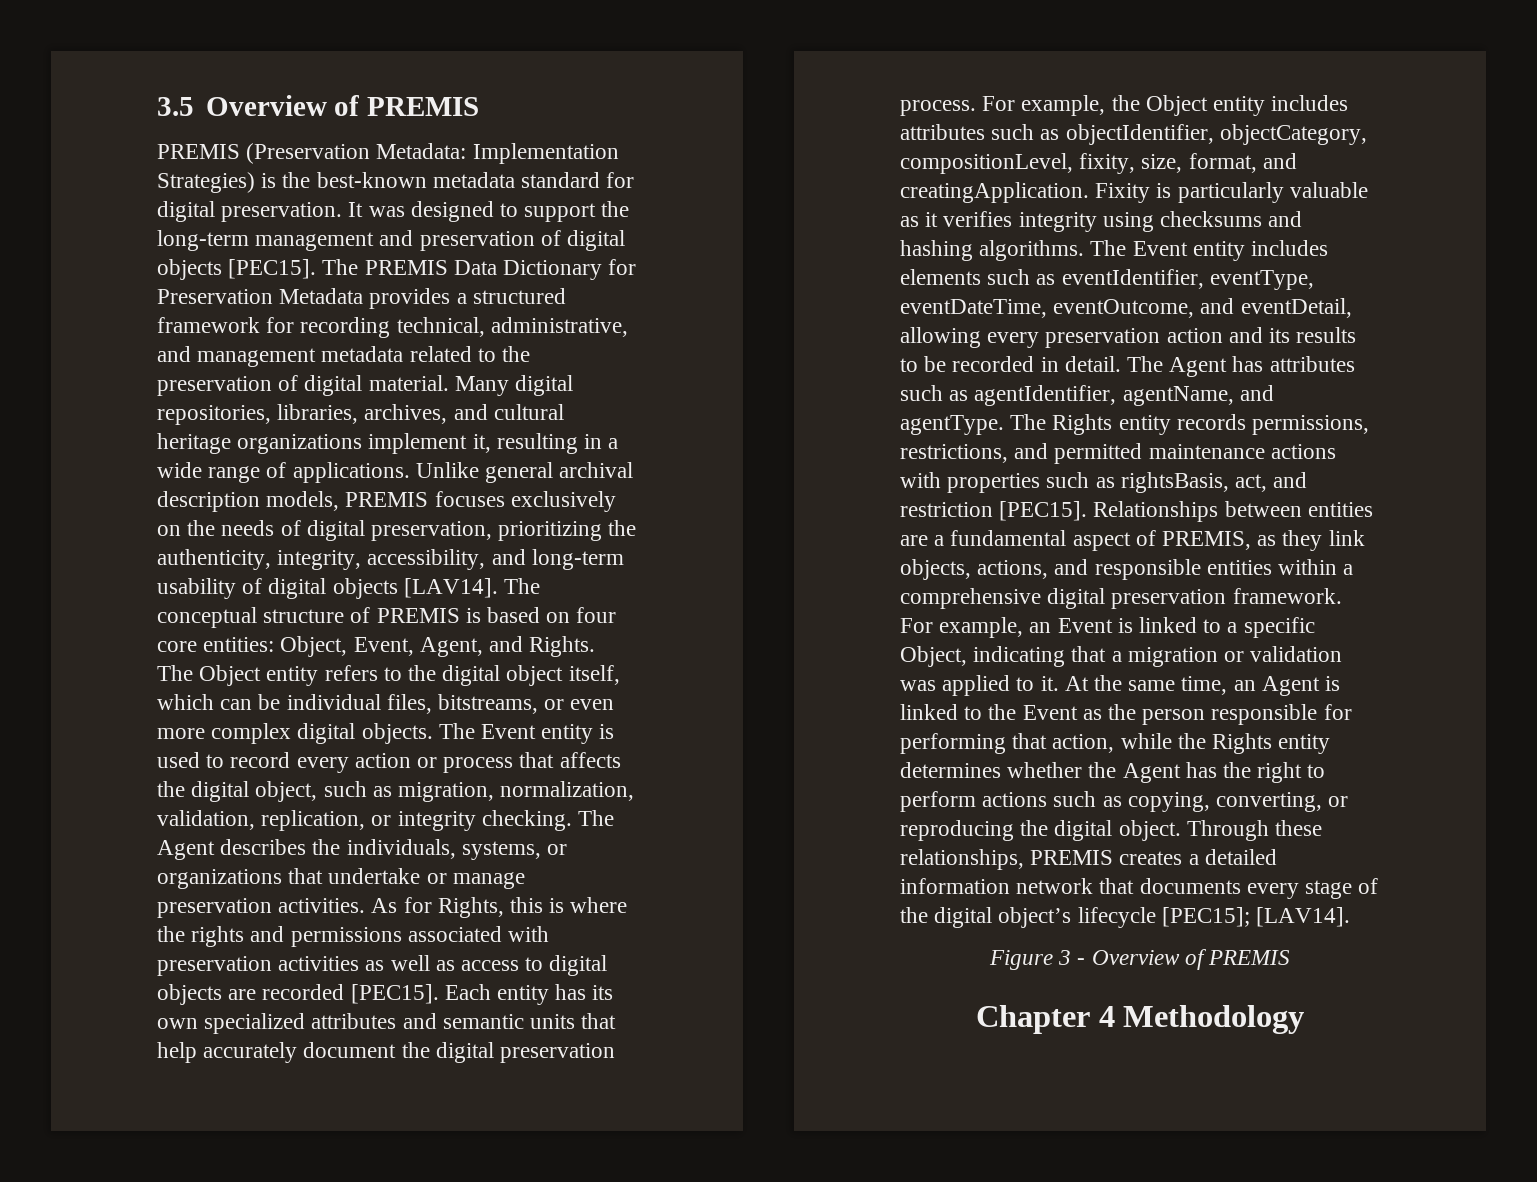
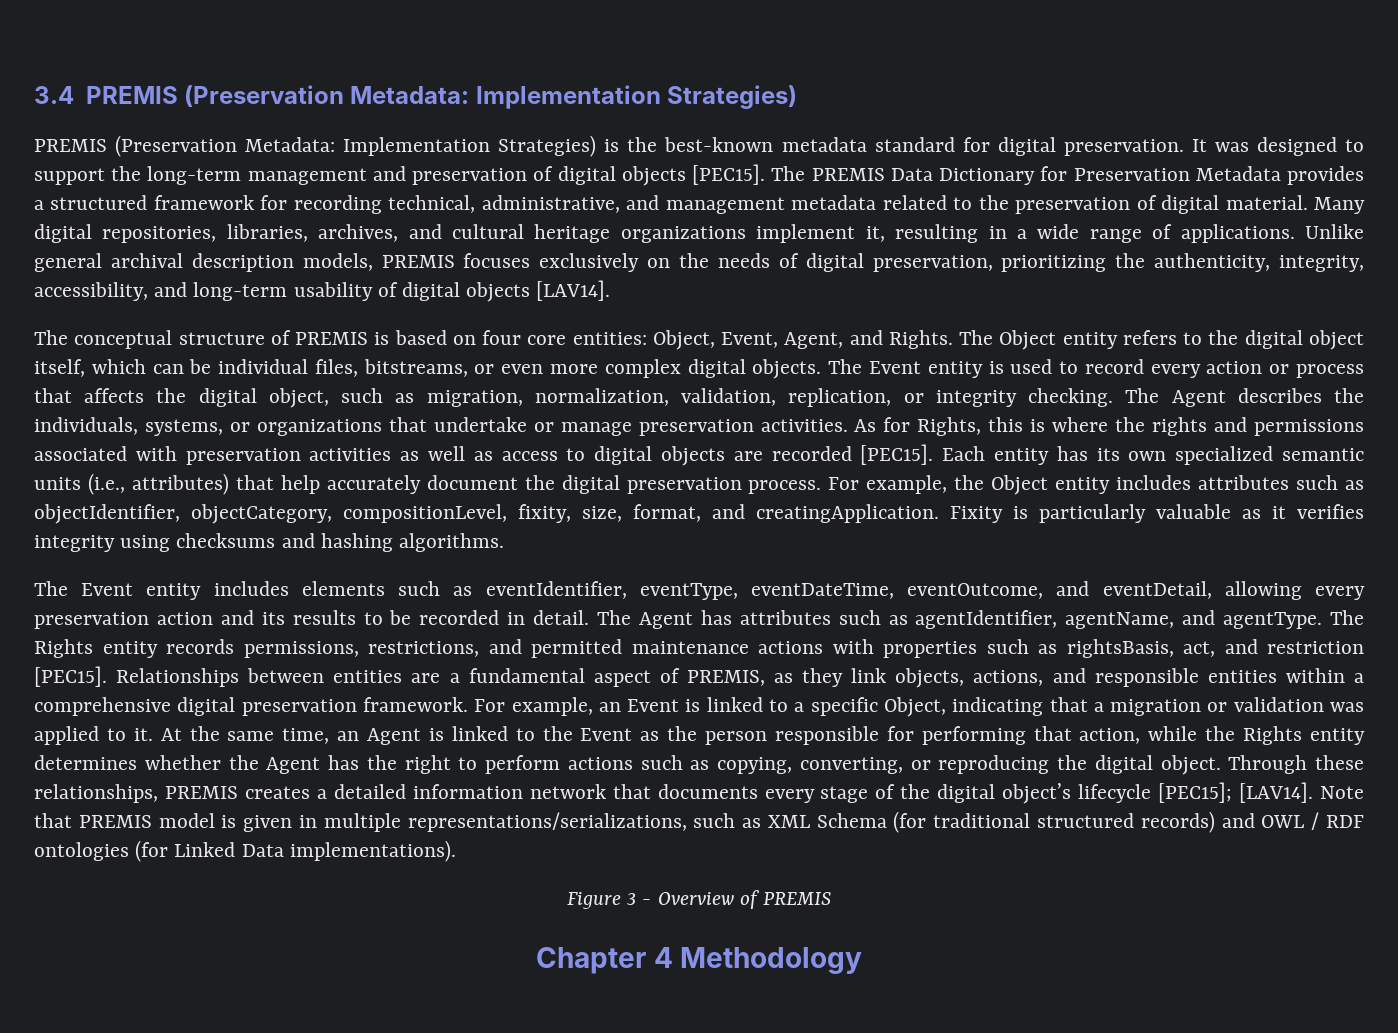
[157,95,480,116] 3.5 Overview of PREMIS -> [34,85,798,109] 3.4 PREMIS (Preservation Metadata: Implementation Strategies)
(498, 588) none -> (611, 290) //
[311,1013,576,1029] attributes and semantic units -> [1281,448,1364,461] [34,473,229,495] semantic units (i.e., attributes)
(1085, 250) none -> (505, 542) //
(1351, 917) none -> [1319,786,1364,799] [34,811,1365,833] [34,840,456,862] Note that PREMIS model is given in multiple representations/serializations, such as XML Schema (for traditional structured records) and OWL / RDF ontologies (for Linked Data implementations).

